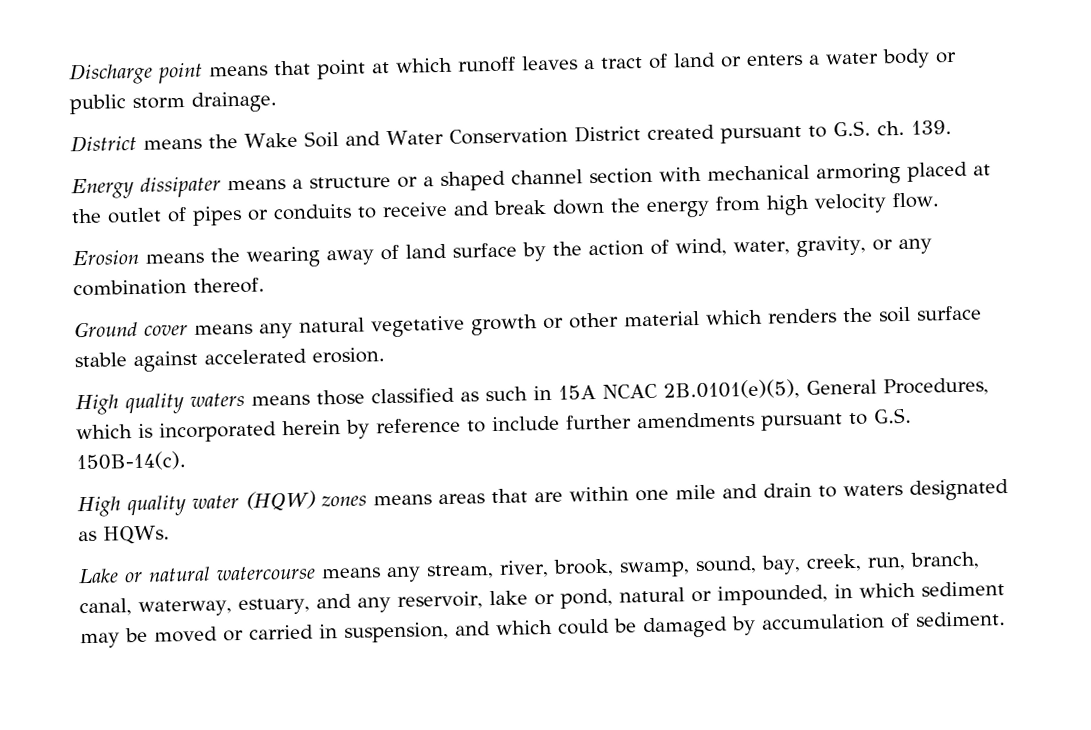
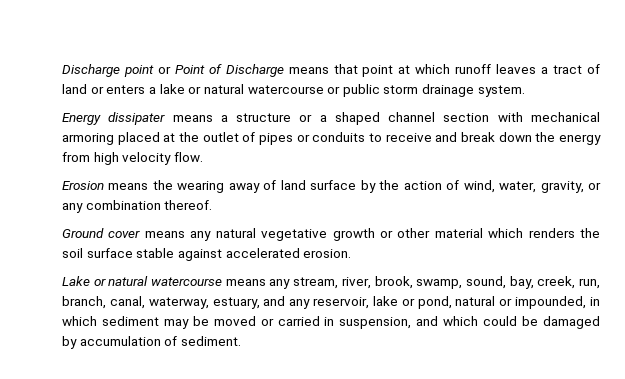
(203, 73) none -> [157,64,284,77] or Point of Discharge
[825,48,957,69] [69,91,277,115] [70,120,952,153] water body or public storm drainage. // District means the Wake Soil and Water Conservation District created pursuant to G.S. ch. 139. -> [159,84,525,97] lake or natural watercourse or public storm drainage system.
[75,377,989,416] [76,407,912,443] [76,451,186,472] [77,478,1009,518] [78,525,170,545] // High quality waters means those classified as such in 15A NCAC 2B.0101(e)(5), General Procedures, which is incorporated herein by reference to include further amendments pursuant to G.S. 150B-14(c). // High quality water (HQW) zones means areas that are within one mile and drain to waters designated as HQWs. -> (352, 253) none

